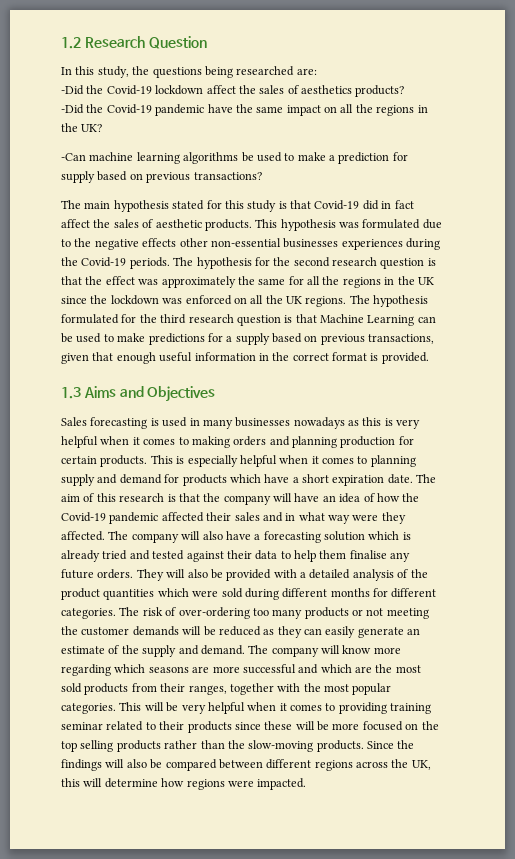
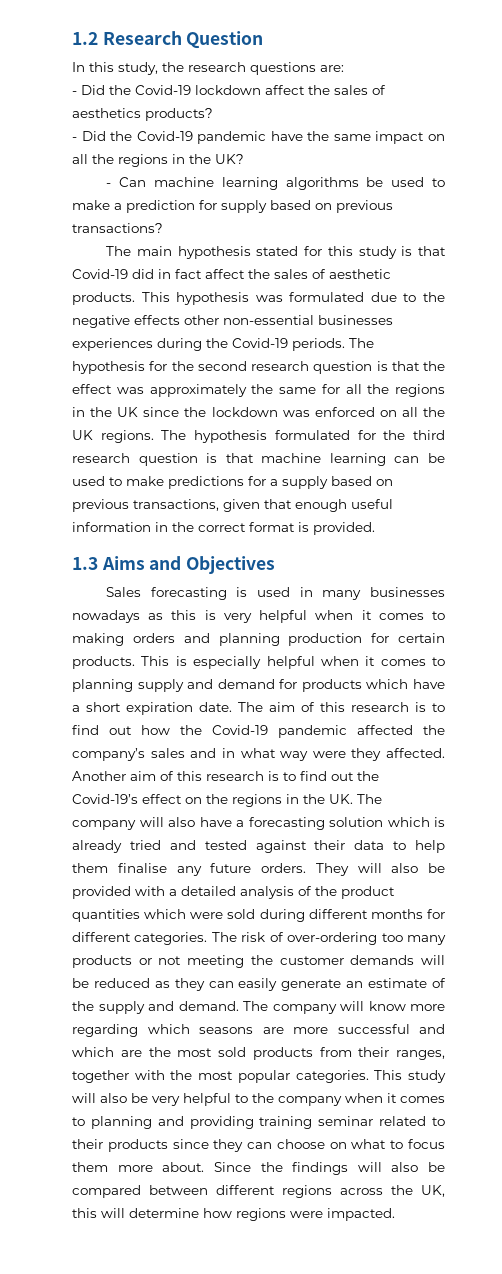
[152,66,295,78] questions being researched -> [188,62,316,75] research questions
[61,85,84,95] -Did -> [72,85,105,95] - Did
[61,104,84,114] -Did -> [72,131,106,141] - Did
[61,153,86,161] -Can -> [106,177,147,187] - Can
[320,314,415,326] Machine Learning -> [261,453,386,466] machine learning
[178,493,375,505] that the company will have an idea of -> [432,703,445,712] [72,725,132,735] to find out
[206,512,232,521] their -> [423,725,445,735] [72,748,145,761] the company’s
(105, 536) none -> [72,771,379,781] [72,794,353,807] Another aim of this research is to find out the Covid-19’s effect on the regions in the UK.
[144,702,336,714] will be very helpful when it comes to -> [408,1070,446,1083] [72,1093,445,1106] [72,1116,184,1129] study will also be very helpful to the company when it comes to planning and
[264,721,439,731] [61,740,364,752] these will be more focused on the top selling products rather than the slow-moving products. -> [213,1139,445,1152] [72,1162,205,1172] they can choose on what to focus them more about.

